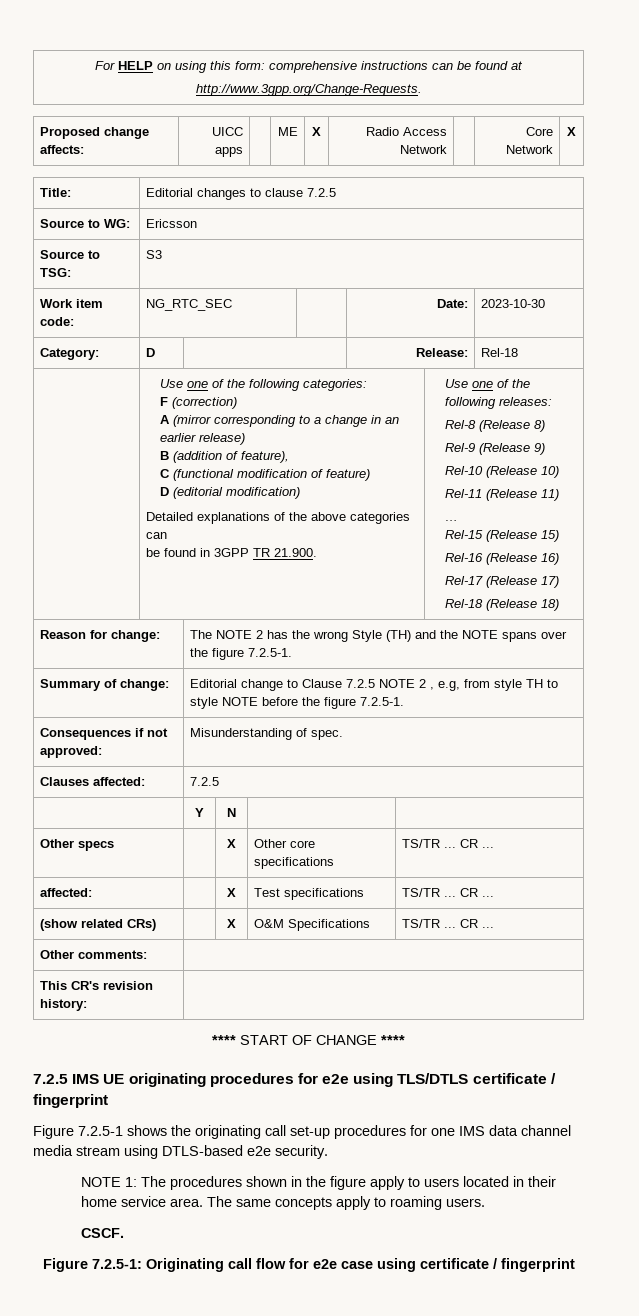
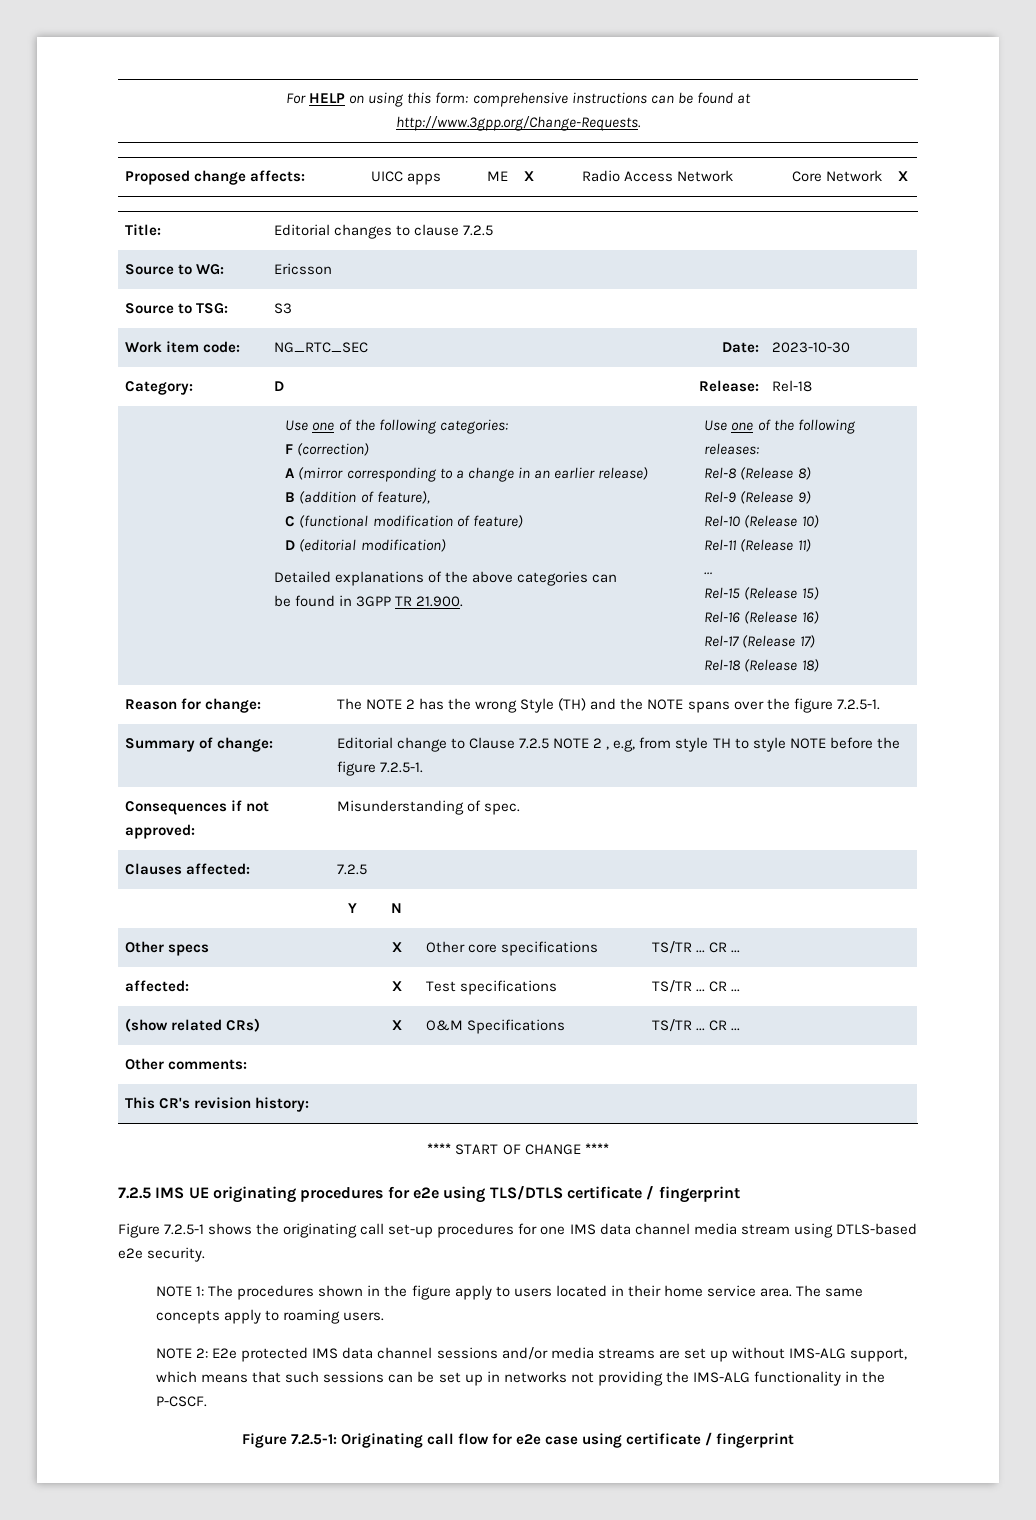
[80,1228,124,1238] CSCF. -> [156,1347,907,1362] [156,1371,886,1386] [156,1396,208,1407] NOTE 2: E2e protected IMS data channel sessions and/or media streams are set up without IMS-ALG support, which means that such sessions can be set up in networks not providing the IMS-ALG functionality in the P-CSCF.

